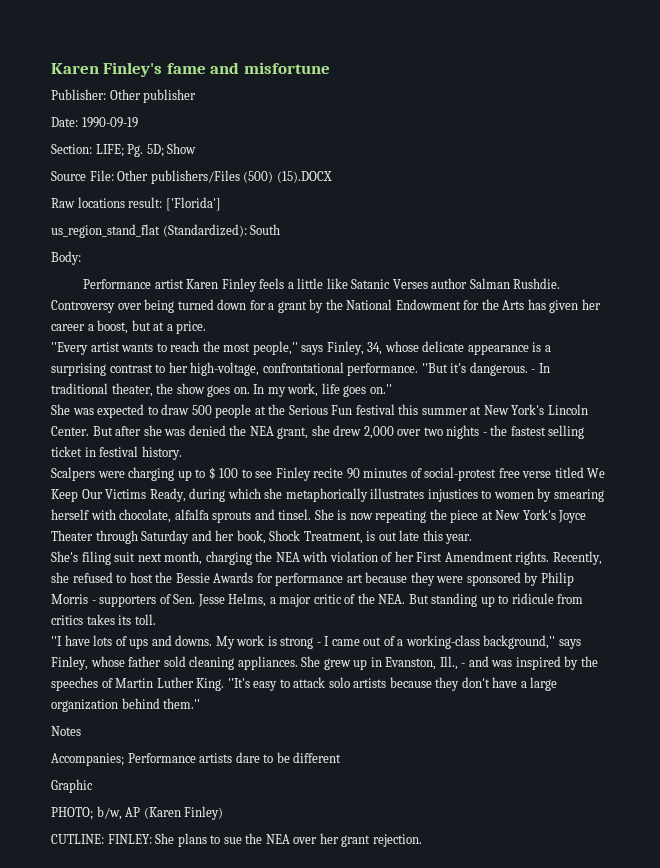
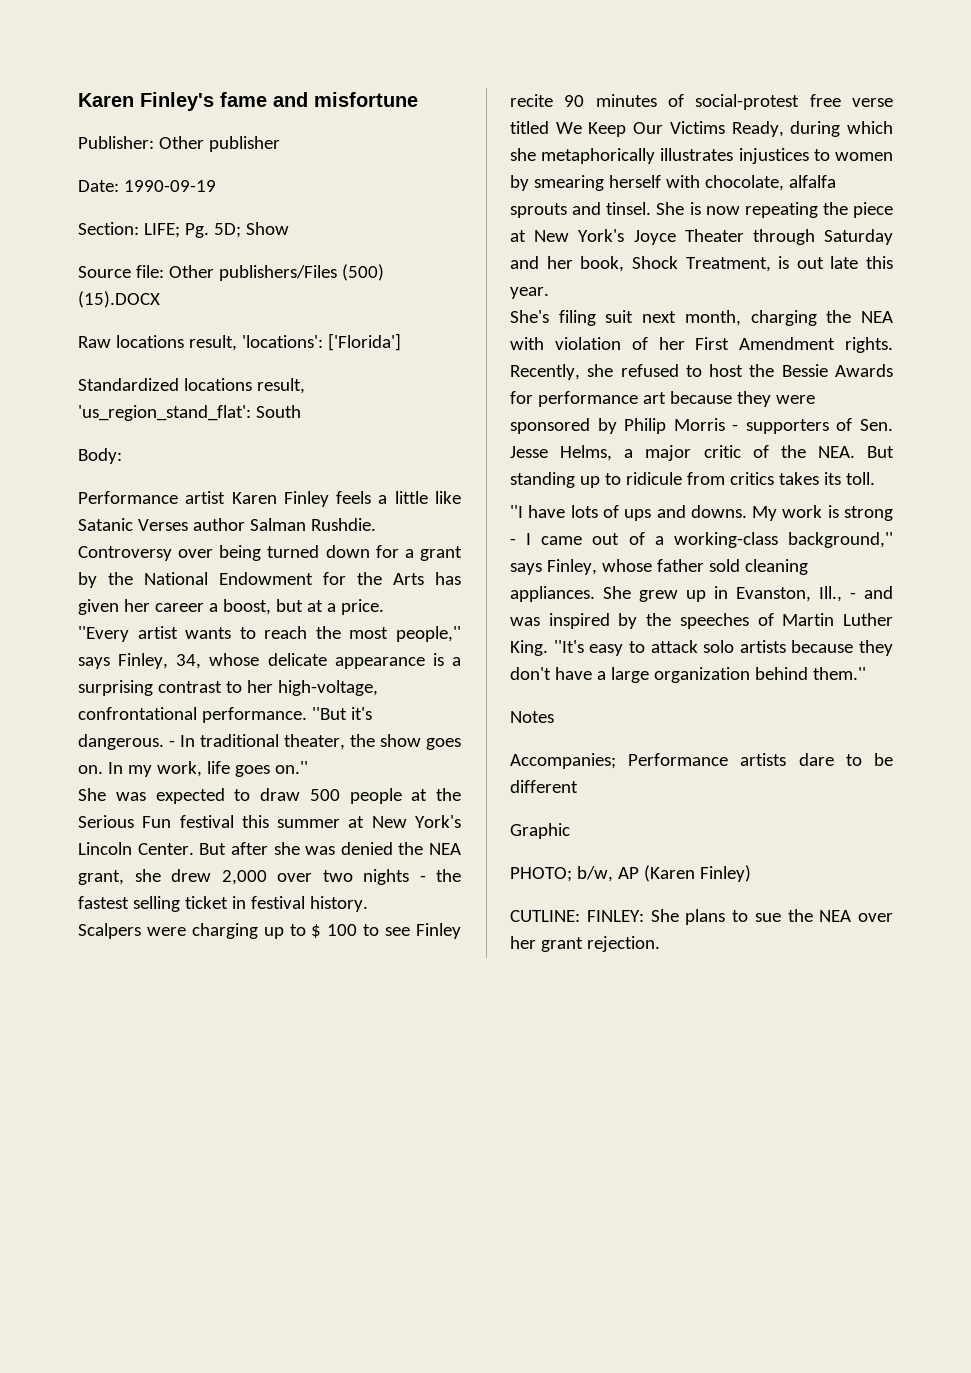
[89,170,114,181] File: -> [135,265,164,278] file:
[128,197,163,208] result: -> [188,335,323,351] result, 'locations':
[51,224,247,238] us_region_stand_flat (Standardized): -> [78,378,305,394] [78,405,251,421] Standardized locations result, 'us_region_stand_flat':

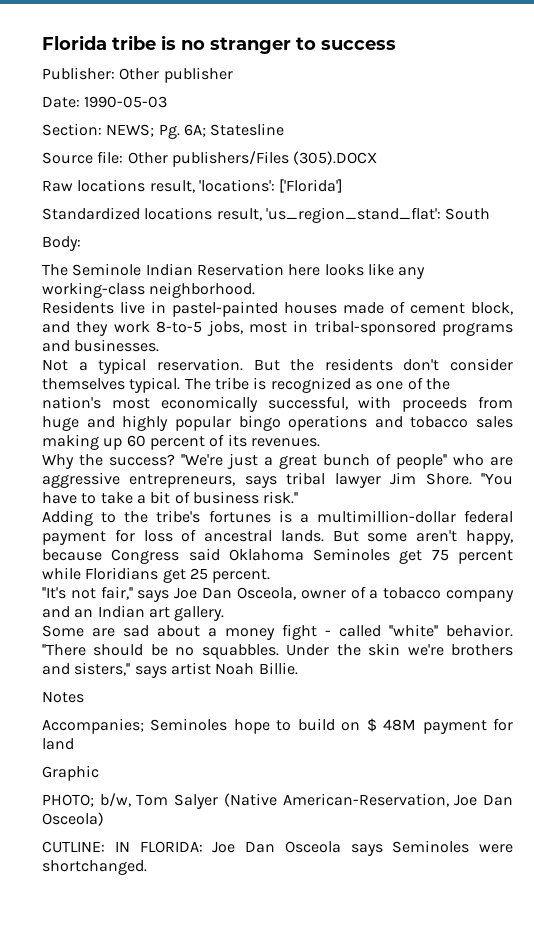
[78,92,418,111] Karen Finley's fame and misfortune -> [42,35,396,54] Florida tribe is no stranger to success
[123,180,216,192] 1990-09-19 -> [84,96,168,108] 1990-05-03
[143,222,289,238] LIFE; Pg. 5D; Show -> [106,123,285,139] NEWS; Pg. 6A; Statesline
[341,264,384,281] [78,291,160,308] (500) (15).DOCX -> [293,151,378,165] (305).DOCX
[78,491,461,507] [78,518,376,531] [78,545,463,561] [78,572,461,588] [78,599,384,615] [78,626,461,642] [78,653,462,669] [78,680,378,696] [78,707,372,723] [78,734,461,750] [78,761,308,777] [78,788,461,804] [78,815,461,828] [78,842,461,855] [78,869,461,885] [78,896,368,912] [78,923,462,939] [510,94,893,110] [510,121,893,137] [510,148,893,164] [510,175,836,191] [510,202,893,218] [510,229,893,245] [510,256,893,272] [510,287,549,299] [510,310,893,326] [510,337,893,353] [510,364,893,380] [510,391,815,407] [510,418,893,434] [510,445,894,461] [510,472,875,488] [510,505,893,521] [510,532,893,548] [510,559,808,575] [510,586,893,602] [510,613,893,629] [510,640,893,656] [510,667,866,683] [510,711,554,723] [510,753,893,769] [510,780,578,793] [510,823,570,839] [510,865,751,882] [510,909,893,925] [510,936,660,952] Performance artist Karen Finley feels a little like Satanic Verses author Salman Rushdie. Controversy over being turned down for a grant by the National Endowment for the Arts has given her career a boost, but at a price. // ''Every artist wants to reach the most people,'' says Finley, 34, whose delicate appearance is a surprising contrast to her high-voltage, confrontational performance. ''But it's dangerous. - In traditional theater, the show goes on. In my work, life goes on.'' // She was expected to draw 500 people at the Serious Fun festival this summer at New York's Lincoln Center. But after she was denied the NEA grant, she drew 2,000 over two nights - the fastest selling ticket in festival history. // Scalpers were charging up to $ 100 to see Finley recite 90 minutes of social-protest free verse titled We Keep Our Victims Ready, during which she metaphorically illustrates injustices to women by smearing herself with chocolate, alfalfa sprouts and tinsel. She is now repeating the piece at New York's Joyce Theater through Saturday and her book, Shock Treatment, is out late this year. // She's filing suit next month, charging the NEA with violation of her First Amendment rights. Recently, she refused to host the Bessie Awards for performance art because they were sponsored by Philip Morris - supporters of Sen. Jesse Helms, a major critic of the NEA. But standing up to ridicule from critics takes its toll. // ''I have lots of ups and downs. My work is strong - I came out of a working-class background,'' says Finley, whose father sold cleaning appliances. She grew up in Evanston, Ill., - and was inspired by the speeches of Martin Luther King. ''It's easy to attack solo artists because they don't have a large organization behind them.'' // Notes // Accompanies; Performance artists dare to be different // Graphic // PHOTO; b/w, AP (Karen Finley) // CUTLINE: FINLEY: She plans to sue the NEA over her grant rejection. -> [42,263,426,279] [42,282,256,298] [42,301,513,317] [42,320,513,336] [42,339,160,352] [42,358,513,374] [42,377,450,393] [42,396,513,412] [42,415,513,431] [42,434,320,450] [42,453,513,469] [42,472,513,488] [42,491,299,504] [42,510,513,526] [42,529,513,545] [42,548,513,564] [42,567,271,583] [42,586,514,602] [42,605,225,621] [42,624,513,640] [42,643,514,659] [42,662,298,678] [42,691,84,703] [42,718,514,734] [42,738,74,750] [42,765,99,781] [42,793,513,809] [42,812,104,826] [42,840,513,856] [42,860,147,875] The Seminole Indian Reservation here looks like any working-class neighborhood. // Residents live in pastel-painted houses made of cement block, and they work 8-to-5 jobs, most in tribal-sponsored programs and businesses. // Not a typical reservation. But the residents don't consider themselves typical. The tribe is recognized as one of the nation's most economically successful, with proceeds from huge and highly popular bingo operations and tobacco sales making up 60 percent of its revenues. // Why the success? ''We're just a great bunch of people'' who are aggressive entrepreneurs, says tribal lawyer Jim Shore. ''You have to take a bit of business risk.'' // Adding to the tribe's fortunes is a multimillion-dollar federal payment for loss of ancestral lands. But some aren't happy, because Congress said Oklahoma Seminoles get 75 percent while Floridians get 25 percent. // ''It's not fair,'' says Joe Dan Osceola, owner of a tobacco company and an Indian art gallery. // Some are sad about a money fight - called ''white'' behavior. ''There should be no squabbles. Under the skin we're brothers and sisters,'' says artist Noah Billie. // Notes // Accompanies; Seminoles hope to build on $ 48M payment for land // Graphic // PHOTO; b/w, Tom Salyer (Native American-Reservation, Joe Dan Osceola) // CUTLINE: IN FLORIDA: Joe Dan Osceola says Seminoles were shortchanged.

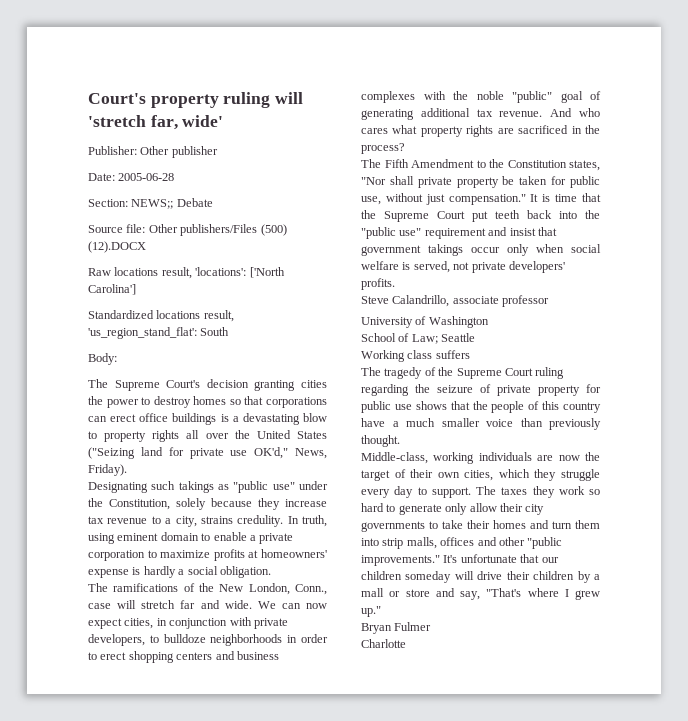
[42,35,396,54] Florida tribe is no stranger to success -> [88,92,304,108] [88,115,224,130] Court's property ruling will 'stretch far, wide'
[84,96,168,108] 1990-05-03 -> [118,173,175,181] 2005-06-28
[106,123,285,139] NEWS; Pg. 6A; Statesline -> [131,198,213,209] NEWS;; Debate
[293,151,378,165] (305).DOCX -> [260,224,287,236] [88,241,146,253] (500) (12).DOCX
[279,179,344,193] ['Florida'] -> [249,267,285,278] [88,284,136,295] ['North Carolina']
[72,263,426,279] [42,282,256,298] [42,301,513,317] [42,320,513,336] [42,339,160,352] [42,358,513,374] [42,377,450,393] [42,396,513,412] [42,415,513,431] [42,434,320,450] [42,453,513,469] [42,472,513,488] [42,491,299,504] [42,510,513,526] [42,529,513,545] [42,548,513,564] [42,567,271,583] [42,586,514,602] [42,605,225,621] [42,624,513,640] [42,643,514,659] [42,662,298,678] [42,691,84,703] [42,718,514,734] [42,738,74,750] [42,765,99,781] [42,793,513,809] [42,812,104,826] [42,840,513,856] [42,860,147,875] Seminole Indian Reservation here looks like any working-class neighborhood. // Residents live in pastel-painted houses made of cement block, and they work 8-to-5 jobs, most in tribal-sponsored programs and businesses. // Not a typical reservation. But the residents don't consider themselves typical. The tribe is recognized as one of the nation's most economically successful, with proceeds from huge and highly popular bingo operations and tobacco sales making up 60 percent of its revenues. // Why the success? ''We're just a great bunch of people'' who are aggressive entrepreneurs, says tribal lawyer Jim Shore. ''You have to take a bit of business risk.'' // Adding to the tribe's fortunes is a multimillion-dollar federal payment for loss of ancestral lands. But some aren't happy, because Congress said Oklahoma Seminoles get 75 percent while Floridians get 25 percent. // ''It's not fair,'' says Joe Dan Osceola, owner of a tobacco company and an Indian art gallery. // Some are sad about a money fight - called ''white'' behavior. ''There should be no squabbles. Under the skin we're brothers and sisters,'' says artist Noah Billie. // Notes // Accompanies; Seminoles hope to build on $ 48M payment for land // Graphic // PHOTO; b/w, Tom Salyer (Native American-Reservation, Joe Dan Osceola) // CUTLINE: IN FLORIDA: Joe Dan Osceola says Seminoles were shortchanged. -> [114,379,327,391] [88,396,327,408] [88,413,327,425] [88,430,327,442] [88,447,327,459] [88,464,127,476] [88,481,328,493] [88,498,327,510] [88,515,327,527] [88,532,294,544] [88,549,327,561] [88,566,271,578] [88,583,327,595] [88,600,327,609] [88,617,288,629] [88,634,328,646] [88,651,279,663] [361,91,601,103] [361,108,600,120] [361,125,600,137] [361,143,405,154] [361,159,600,171] [361,176,600,188] [361,193,601,205] [361,210,600,222] [361,227,557,239] [361,244,601,256] [361,261,565,273] [361,278,395,290] [361,295,550,307] [361,316,489,328] [361,333,476,344] [361,350,470,362] [361,367,565,379] [361,384,601,396] [361,401,601,413] [361,418,601,430] [361,435,400,447] [361,452,600,464] [361,469,600,481] [361,486,600,498] [361,503,545,515] [361,520,600,532] [361,537,563,549] [361,554,559,566] [361,571,600,583] [361,588,600,600] [361,606,381,617] [361,622,432,634] [361,639,406,648] Supreme Court's decision granting cities the power to destroy homes so that corporations can erect office buildings is a devastating blow to property rights all over the United States ("Seizing land for private use OK'd," News, Friday). // Designating such takings as "public use" under the Constitution, solely because they increase tax revenue to a city, strains credulity. In truth, using eminent domain to enable a private corporation to maximize profits at homeowners' expense is hardly a social obligation. // The ramifications of the New London, Conn., case will stretch far and wide. We can now expect cities, in conjunction with private developers, to bulldoze neighborhoods in order to erect shopping centers and business complexes with the noble "public" goal of generating additional tax revenue. And who cares what property rights are sacrificed in the process? // The Fifth Amendment to the Constitution states, "Nor shall private property be taken for public use, without just compensation." It is time that the Supreme Court put teeth back into the "public use" requirement and insist that government takings occur only when social welfare is served, not private developers' profits. // Steve Calandrillo, associate professor // University of Washington // School of Law; Seattle // Working class suffers // The tragedy of the Supreme Court ruling regarding the seizure of private property for public use shows that the people of this country have a much smaller voice than previously thought. // Middle-class, working individuals are now the target of their own cities, which they struggle every day to support. The taxes they work so hard to generate only allow their city governments to take their homes and turn them into strip malls, offices and other "public improvements." It's unfortunate that our children someday will drive their children by a mall or store and say, "That's where I grew up." // Bryan Fulmer // Charlotte

